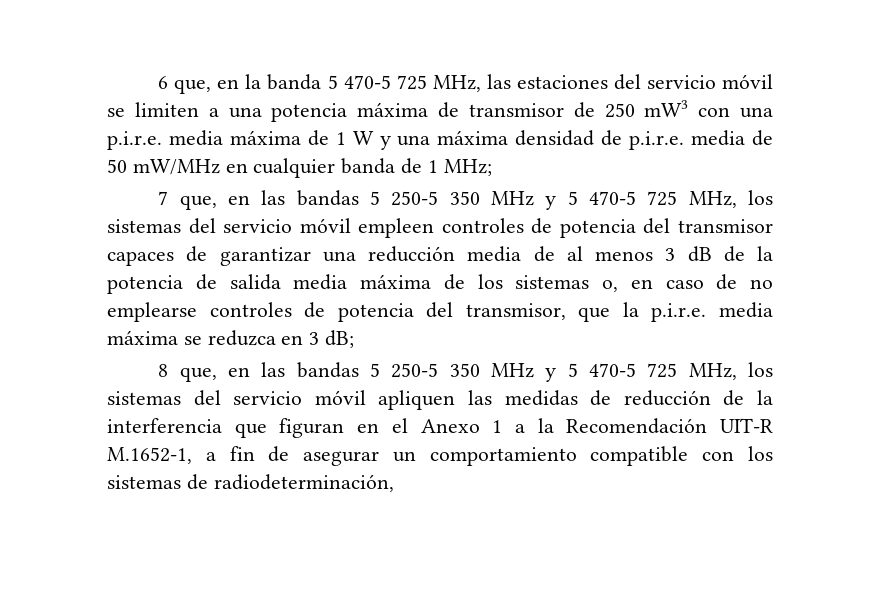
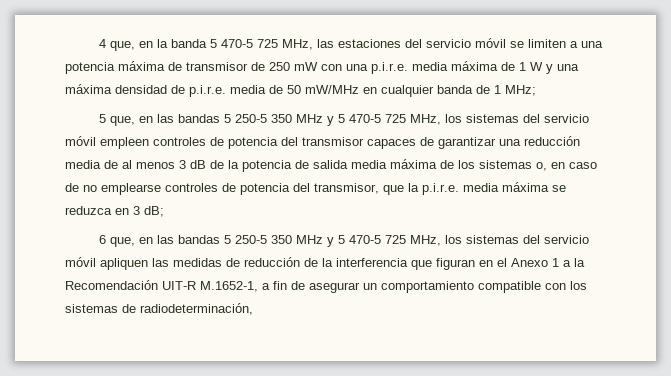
[158,76,169,89] 6 -> [98,39,106,48] 4
[644,100,689,117] mW3 -> [294,62,318,71] mW
[158,191,169,205] 7 -> [98,114,106,123] 5
[158,364,169,377] 8 -> [98,235,106,244] 6

